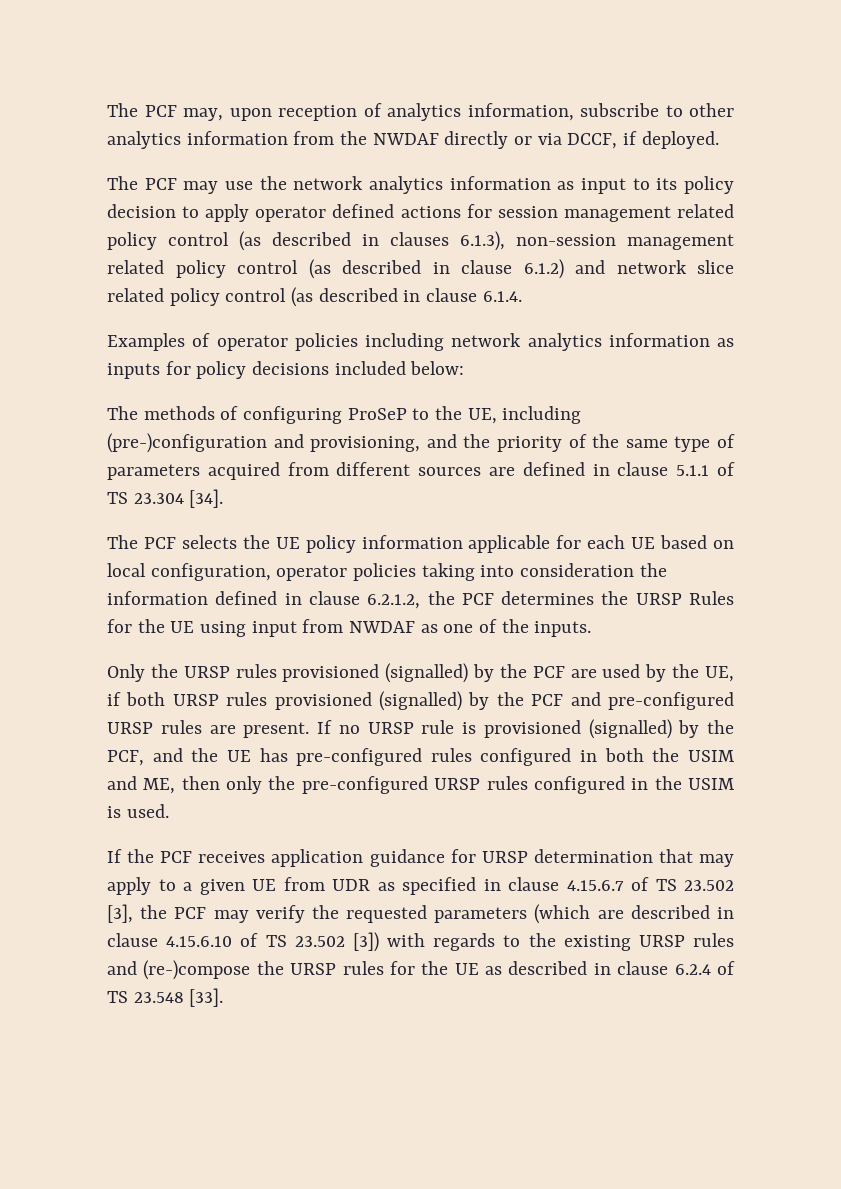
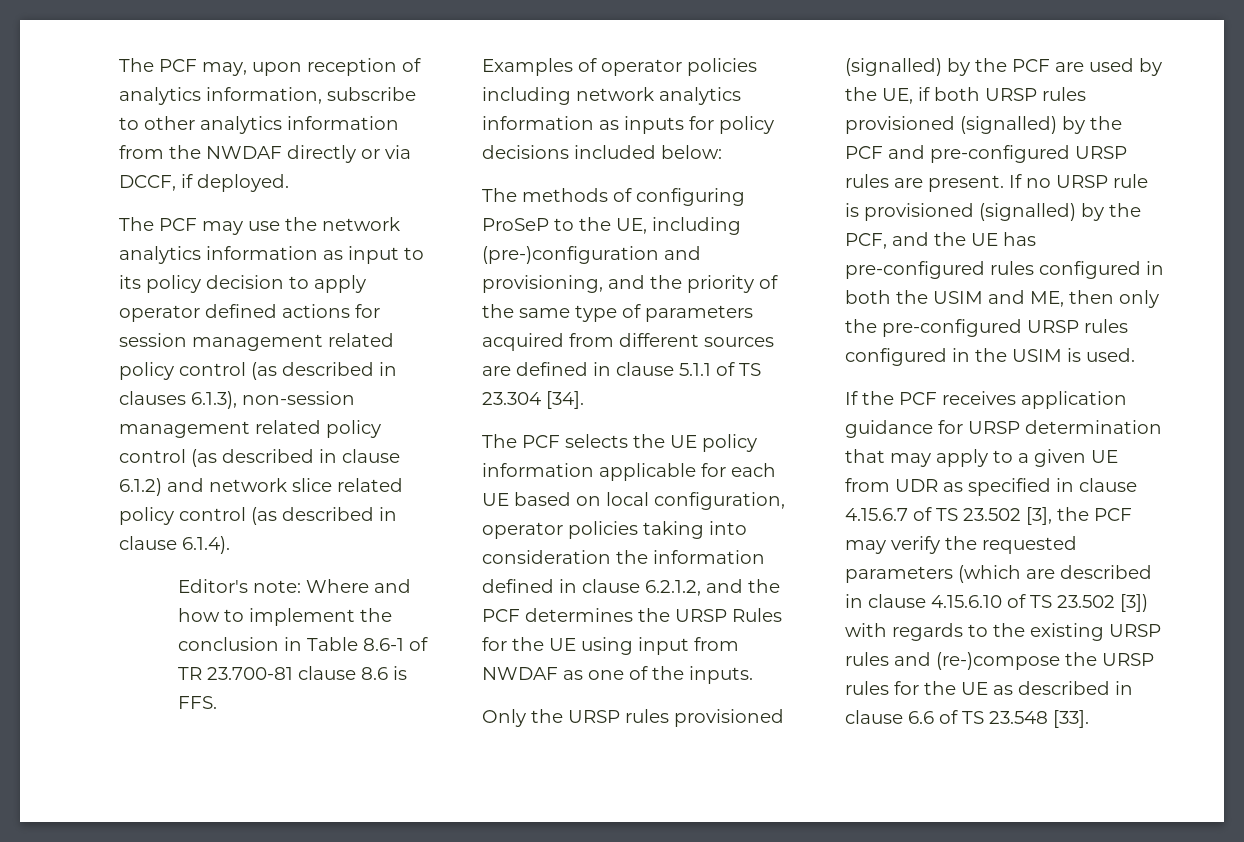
[482,291,522,302] 6.1.4. -> [182,536,230,554] [177,579,411,593] [177,608,392,626] [177,637,428,651] [177,666,407,680] [177,696,217,709] 6.1.4). // Editor's note: Where and how to implement the conclusion in Table 8.6-1 of TR 23.700-81 clause 8.6 is FFS.
(421, 601) none -> [706,579,743,593] and
[674,964,711,975] 6.2.4 -> [908,711,934,724] 6.6

